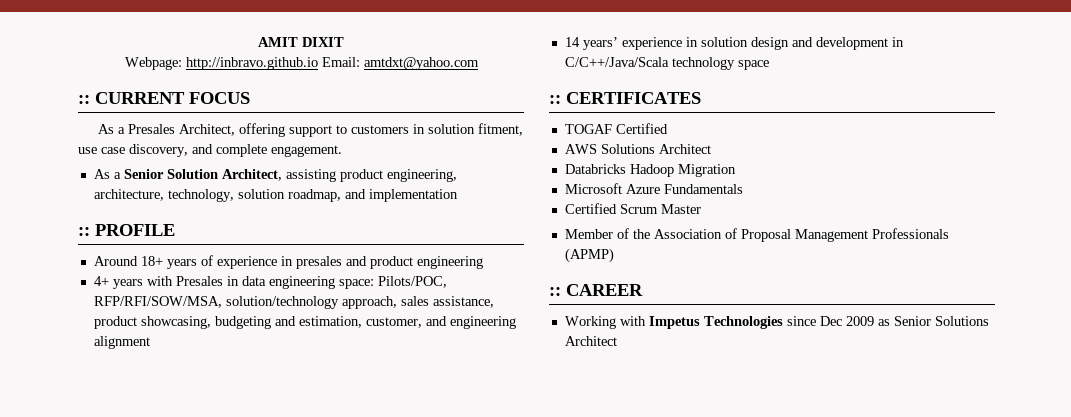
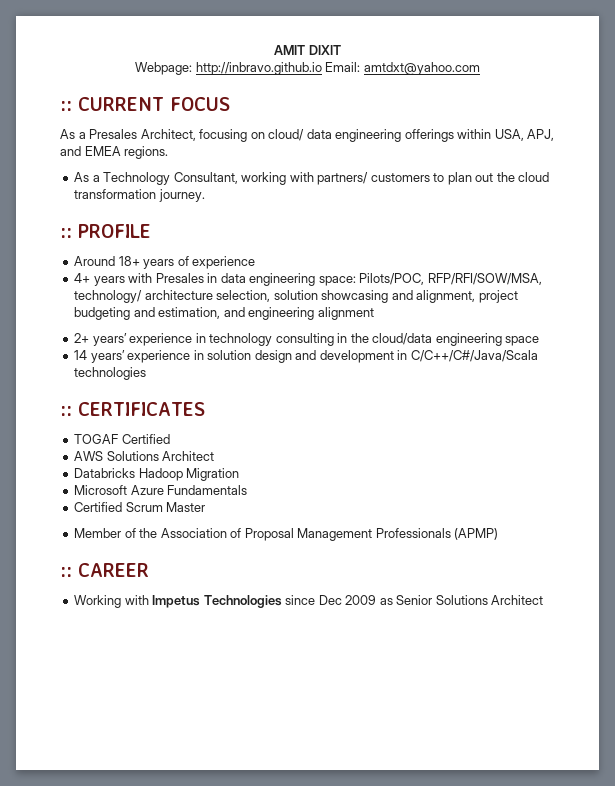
[238,123,523,137] [78,144,342,157] [93,169,457,182] [93,189,458,202] offering support to customers in solution fitment, use case discovery, and complete engagement. // As a Senior Solution Architect, assisting product engineering, architecture, technology, solution roadmap, and implementation -> [199,129,555,142] [60,146,169,159] [74,172,550,185] [74,189,205,202] focusing on cloud/ data engineering offerings within USA, APJ, and EMEA regions. // As a Technology Consultant, working with partners/ customers to plan out the cloud transformation journey.
[280,256,483,269] in presales and product engineering -> (256, 262) none
[225,296,494,309] [93,316,211,329] solution/technology approach, sales assistance, product showcasing, -> [74,290,518,303] technology/ architecture selection, solution showcasing and alignment, project
[365,317,422,328] customer, -> (221, 313) none
(150, 342) none -> [74,333,540,346] // 2+ years’ experience in technology consulting in the cloud/data engineering space
[564,57,769,70] C/C++/Java/Scala technology space -> [410,350,538,362] [74,367,147,380] C/C++/C#/Java/Scala technologies

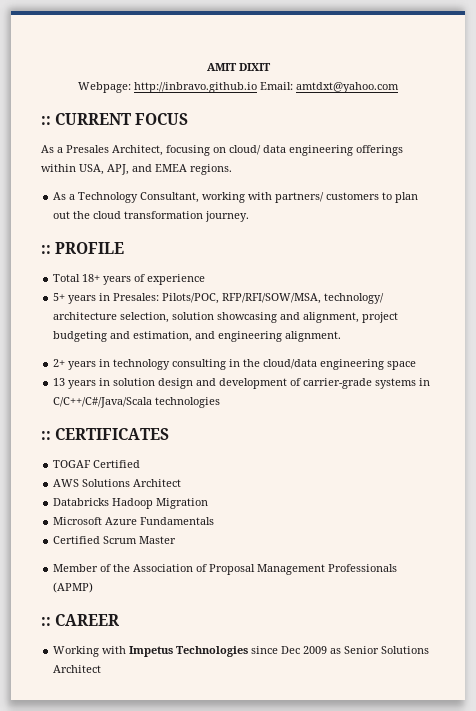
[74,256,116,266] Around -> [53,274,81,282] Total
[74,273,356,286] 4+ years with Presales in data engineering space: -> [53,293,160,304] 5+ years in Presales:
[317,307,374,320] alignment -> [285,331,342,342] alignment.
[92,333,193,346] years’ experience -> [68,361,97,370] years
[74,350,191,363] 14 years’ experience -> [53,378,97,389] 13 years
(394, 356) none -> [290,378,417,389] of carrier-grade systems

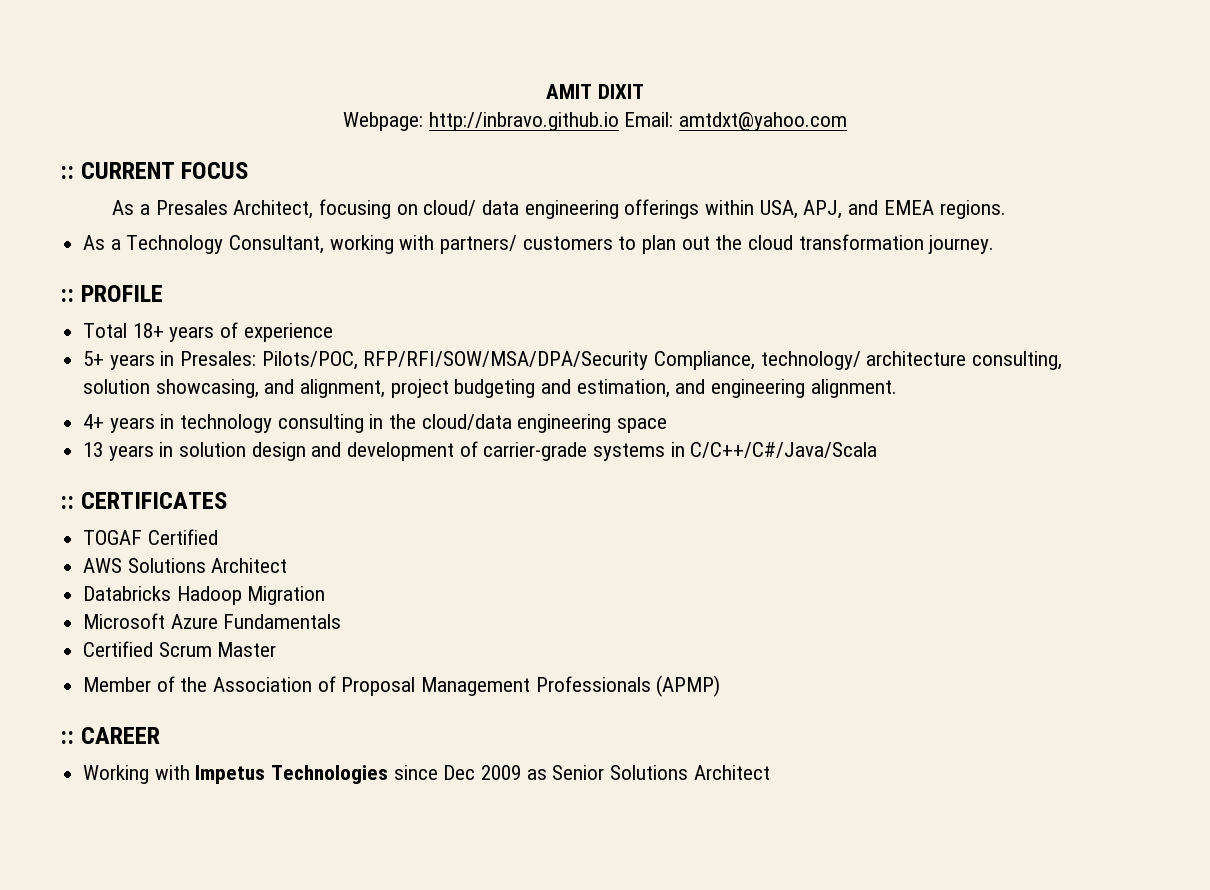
[222,293,385,304] [53,312,278,323] RFP/RFI/SOW/MSA, technology/ architecture selection, solution showcasing -> [363,351,1063,370] [83,379,259,398] RFP/RFI/SOW/MSA/DPA/Security Compliance, technology/ architecture consulting, solution showcasing,
[53,359,66,367] 2+ -> [83,414,105,429] 4+
[155,397,221,408] technologies -> (878, 450) none

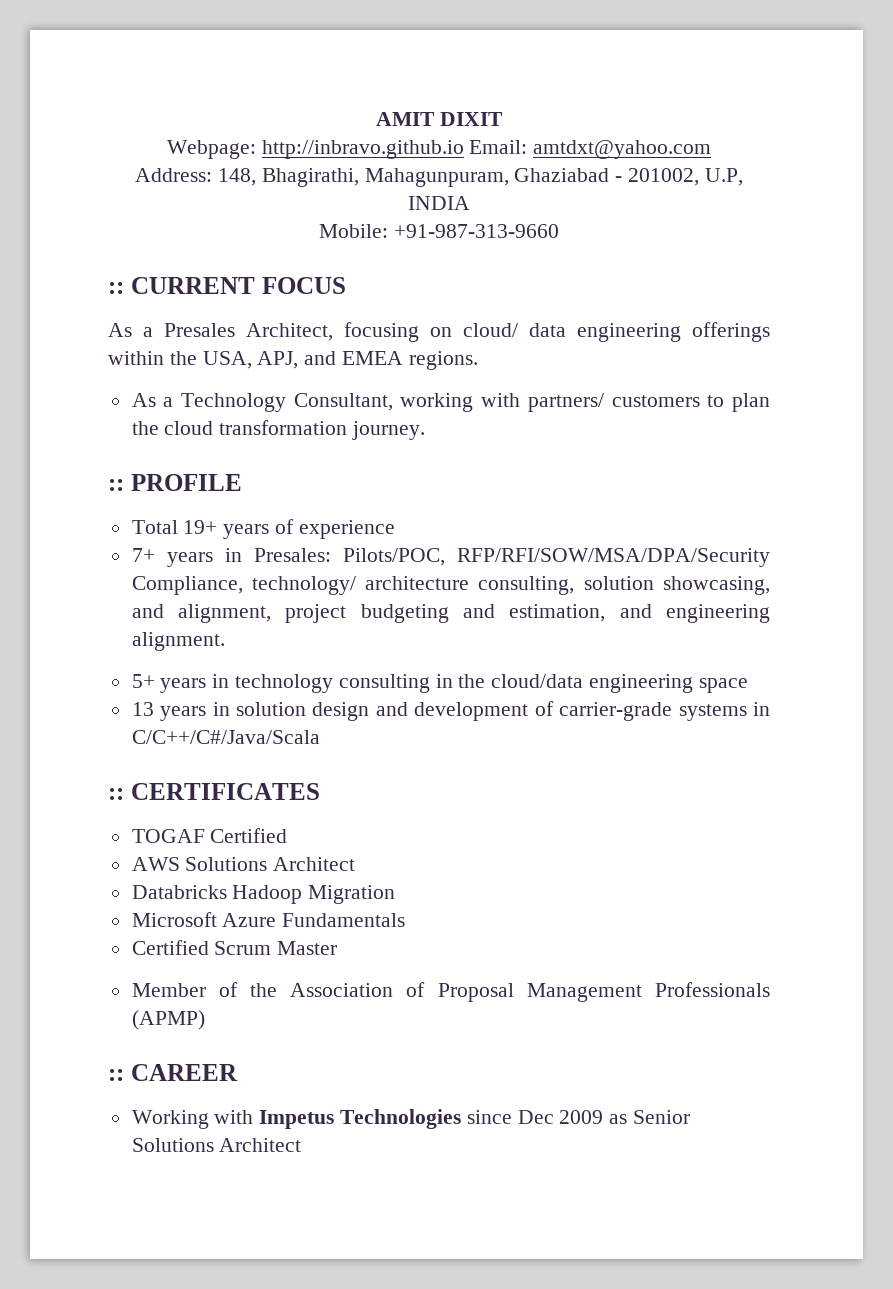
(848, 121) none -> [135,168,743,187] [408,196,470,210] [319,224,559,238] // Address: 148, Bhagirathi, Mahagunpuram, Ghaziabad - 201002, U.P, INDIA // Mobile: +91-987-313-9660
(755, 207) none -> [169,351,197,365] the
[681,236,710,250] out -> (770, 402) none
[132,323,164,338] 18+ -> [183,520,218,534] 19+
[83,351,105,366] 5+ -> [131,548,155,562] 7+
[83,414,105,429] 4+ -> [131,674,155,688] 5+

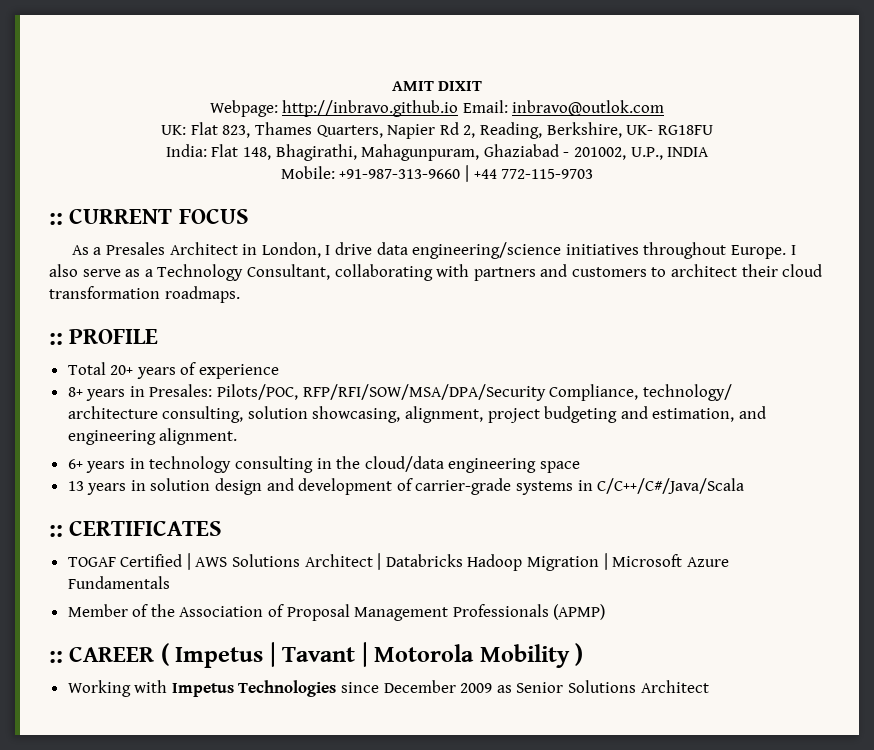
[533,140,712,159] [135,168,213,182] amtdxt@yahoo.com // Address: -> [512,100,665,116] [161,122,713,139] [165,144,239,157] inbravo@outlok.com // UK: Flat 823, Thames Quarters, Napier Rd 2, Reading, Berkshire, UK- RG18FU // India: Flat
[704,168,743,186] U.P, -> [630,147,663,160] U.P.,
(559, 231) none -> [464,165,594,182] | +44 772-115-9703
[246,322,770,342] [108,351,478,370] [131,393,770,412] [131,421,159,435] Architect, focusing on cloud/ data engineering offerings within the USA, APJ, and EMEA regions. // As a Technology Consultant, working with partners/ customers to plan the -> [169,242,796,259] [49,264,778,281] Architect in London, I drive data engineering/science initiatives throughout Europe. I also serve as a Technology Consultant, collaborating with partners and customers to architect their
[352,421,426,440] journey. -> [164,286,240,303] roadmaps.
[183,520,218,534] 19+ -> [110,365,134,375] 20+
[131,548,155,562] 7+ -> [67,387,83,397] 8+
[131,604,164,618] and -> (401, 414) none
[131,674,155,688] 5+ -> [67,459,83,469] 6+
(288, 835) // -> [186,553,191,570] |
(356, 864) // -> [377,553,382,570] |
(396, 894) // -> [603,553,608,570] |
[131,940,338,955] // Certified Scrum Master -> (170, 582) none
(238, 1072) none -> [160,642,584,668] ( Impetus | Tavant | Motorola Mobility )
[517,1110,554,1124] Dec -> [383,680,456,693] December

